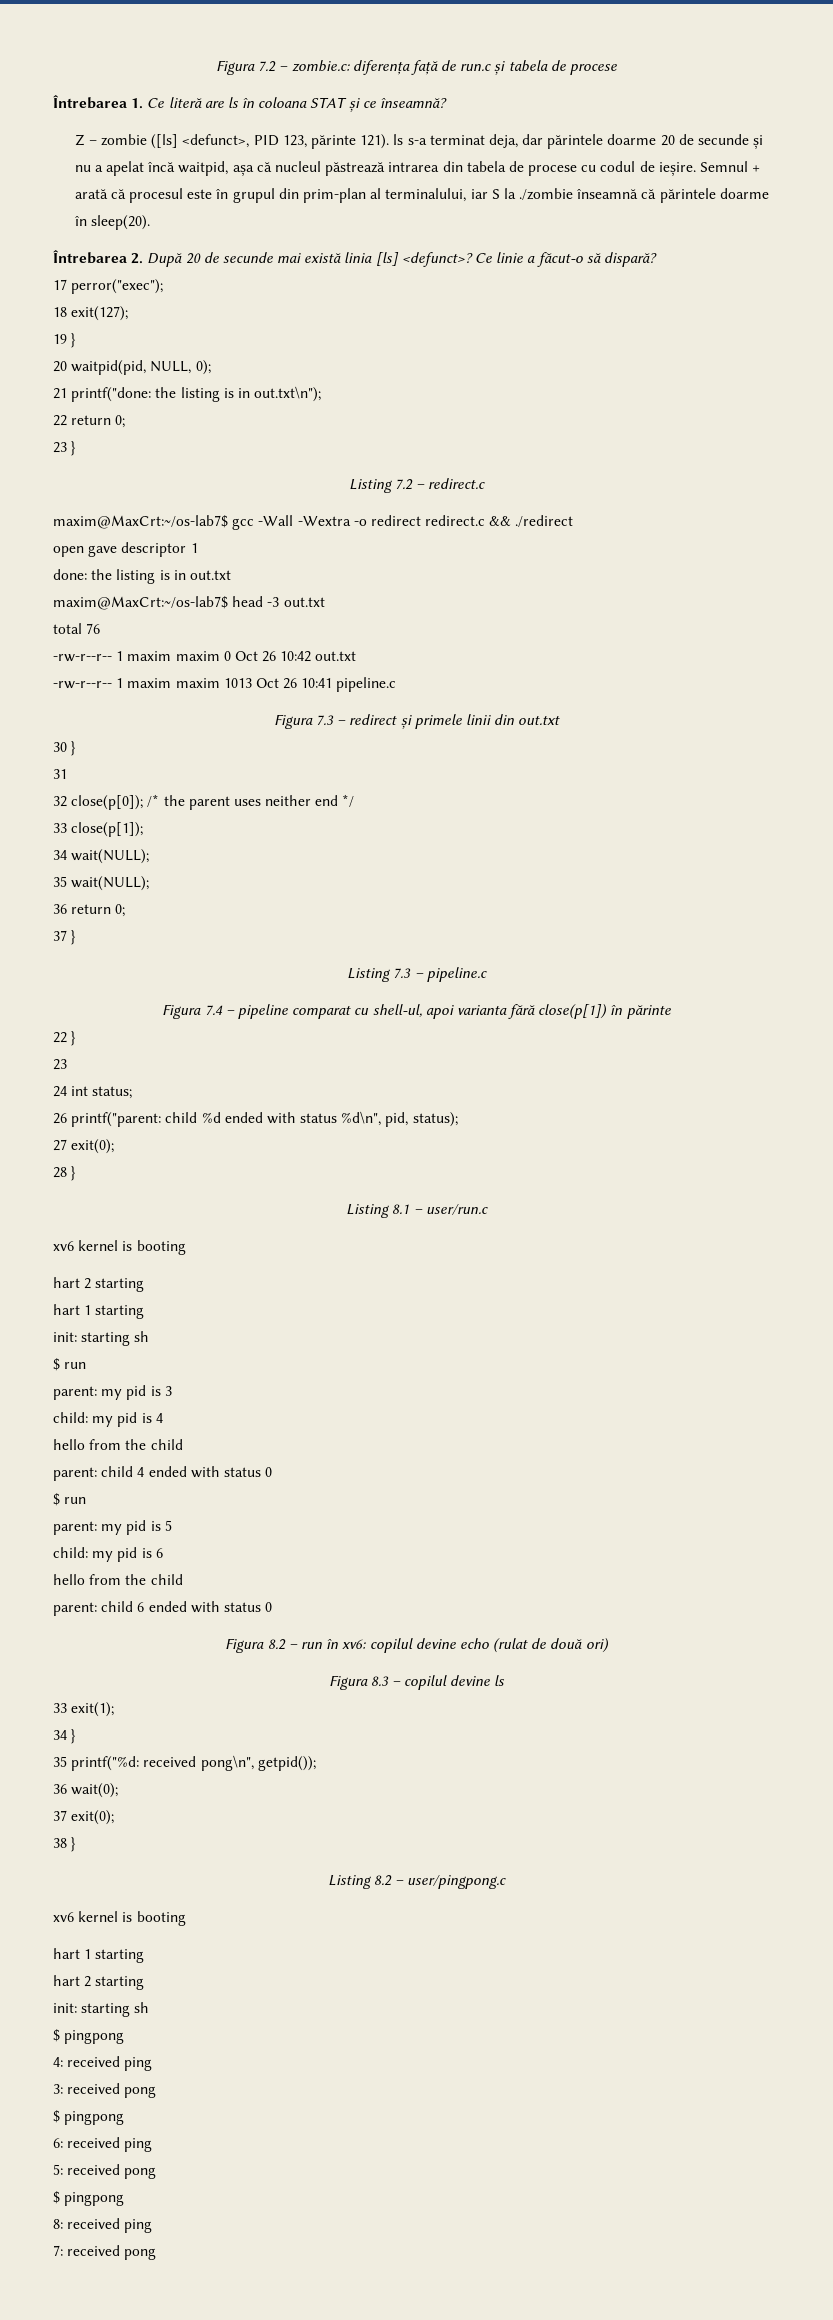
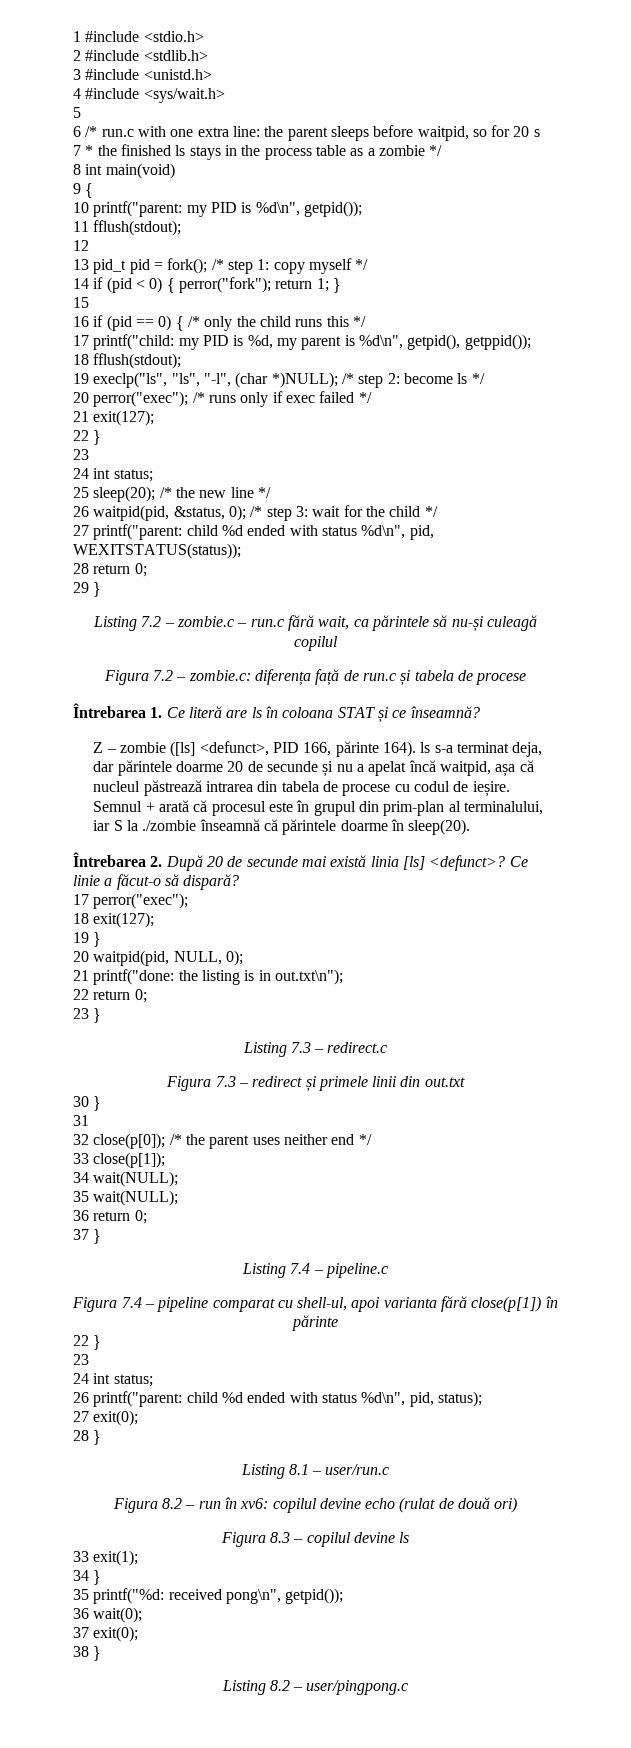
(215, 67) none -> [73,31,204,42] [73,50,208,61] [73,69,212,80] [73,88,225,103] [73,107,81,118] [73,125,540,141] [73,144,443,160] [73,163,175,179] [73,183,94,198] [73,201,362,217] [73,220,182,236] [73,240,89,251] [73,258,369,274] [73,277,341,293] [73,297,89,308] [73,315,366,331] [73,334,531,350] [73,353,182,369] [73,372,485,388] [73,391,372,407] [73,410,155,426] [73,430,102,445] [73,449,89,460] [73,468,153,482] [73,486,271,502] [73,505,438,521] [73,524,434,540] [73,543,241,559] [73,563,147,577] [73,582,102,597] [93,615,537,632] [294,636,338,651] 1 #include <stdio.h> // 2 #include <stdlib.h> // 3 #include <unistd.h> // 4 #include <sys/wait.h> // 5 // 6 /* run.c with one extra line: the parent sleeps before waitpid, so for 20 s // 7 * the finished ls stays in the process table as a zombie */ // 8 int main(void) // 9 { // 10 printf("parent: my PID is %d\n", getpid()); // 11 fflush(stdout); // 12 // 13 pid_t pid = fork(); /* step 1: copy myself */ // 14 if (pid < 0) { perror("fork"); return 1; } // 15 // 16 if (pid == 0) { /* only the child runs this */ // 17 printf("child: my PID is %d, my parent is %d\n", getpid(), getppid()); // 18 fflush(stdout); // 19 execlp("ls", "ls", "-l", (char *)NULL); /* step 2: become ls */ // 20 perror("exec"); /* runs only if exec failed */ // 21 exit(127); // 22 } // 23 // 24 int status; // 25 sleep(20); /* the new line */ // 26 waitpid(pid, &status, 0); /* step 3: wait for the child */ // 27 printf("parent: child %d ended with status %d\n", pid, WEXITSTATUS(status)); // 28 return 0; // 29 } // Listing 7.2 – zombie.c – run.c fără wait, ca părintele să nu-și culeagă copilul //
[282,134,390,149] 123, părinte 121). -> [303,741,416,757] 166, părinte 164).
[394,479,413,490] 7.2 -> [290,1042,311,1053] 7.3
[53,515,574,530] [53,542,198,557] [53,569,231,584] [53,596,325,610] [53,623,101,634] [53,651,357,662] [53,677,397,692] // maxim@MaxCrt:~/os-lab7$ gcc -Wall -Wextra -o redirect redirect.c && ./redirect // open gave descriptor 1 // done: the listing is in out.txt // maxim@MaxCrt:~/os-lab7$ head -3 out.txt // total 76 // -rw-r--r-- 1 maxim maxim 0 Oct 26 10:42 out.txt // -rw-r--r-- 1 maxim maxim 1013 Oct 26 10:41 pipeline.c -> (388, 1047) none
[393,968,412,978] 7.3 -> [290,1263,311,1274] 7.4
[53,1240,186,1255] [53,1277,145,1292] [53,1304,145,1319] [53,1331,150,1346] [53,1358,87,1371] [53,1385,172,1400] [53,1412,163,1427] [53,1439,183,1450] [53,1466,273,1481] [53,1493,87,1506] [53,1520,172,1535] [53,1547,163,1562] [53,1574,183,1585] [53,1601,273,1616] // xv6 kernel is booting // hart 2 starting // hart 1 starting // init: starting sh // $ run // parent: my pid is 3 // child: my pid is 4 // hello from the child // parent: child 4 ended with status 0 // $ run // parent: my pid is 5 // child: my pid is 6 // hello from the child // parent: child 6 ended with status 0 -> (390, 1469) none
[53,1911,186,1926] [53,1948,145,1963] [53,1975,145,1990] [53,2002,150,2017] [53,2029,125,2044] [53,2056,153,2071] [53,2083,157,2098] [53,2110,125,2125] [53,2137,153,2152] [53,2164,157,2179] [53,2191,125,2206] [53,2218,153,2233] [53,2245,157,2260] // xv6 kernel is booting // hart 1 starting // hart 2 starting // init: starting sh // $ pingpong // 4: received ping // 3: received pong // $ pingpong // 6: received ping // 5: received pong // $ pingpong // 8: received ping // 7: received pong -> (409, 1687) none

